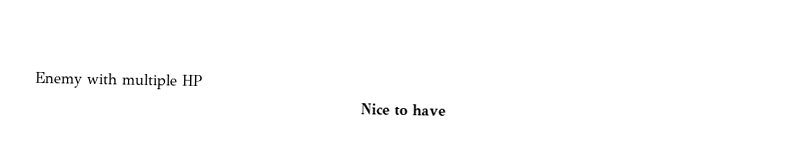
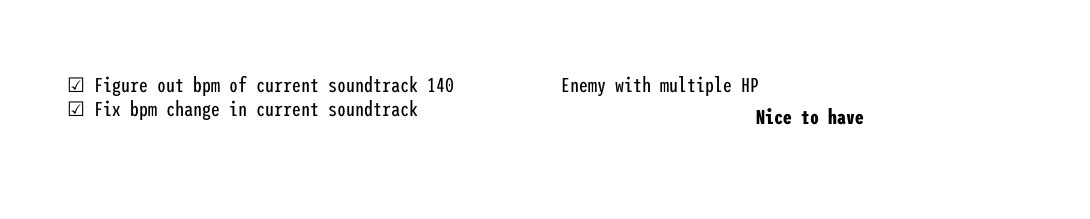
(34, 79) none -> [66,75,454,97] [66,100,418,121] ☑ Figure out bpm of current soundtrack 140 // ☑ Fix bpm change in current soundtrack //

